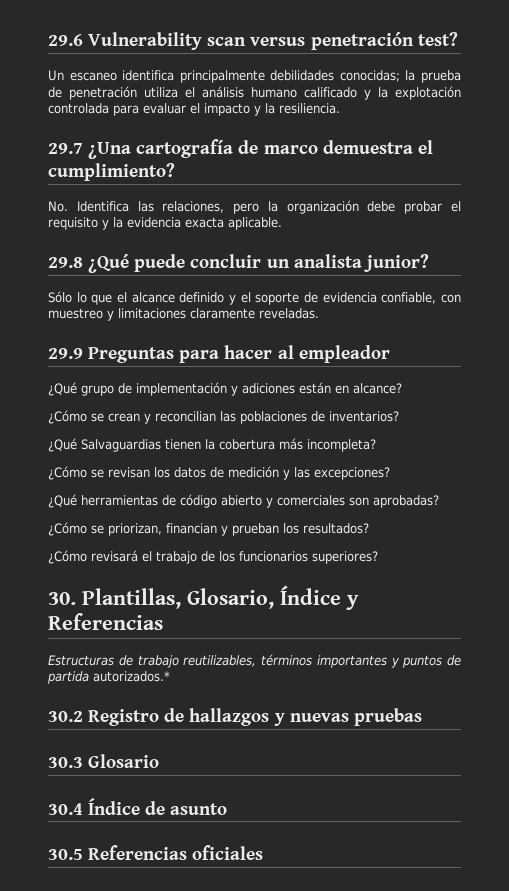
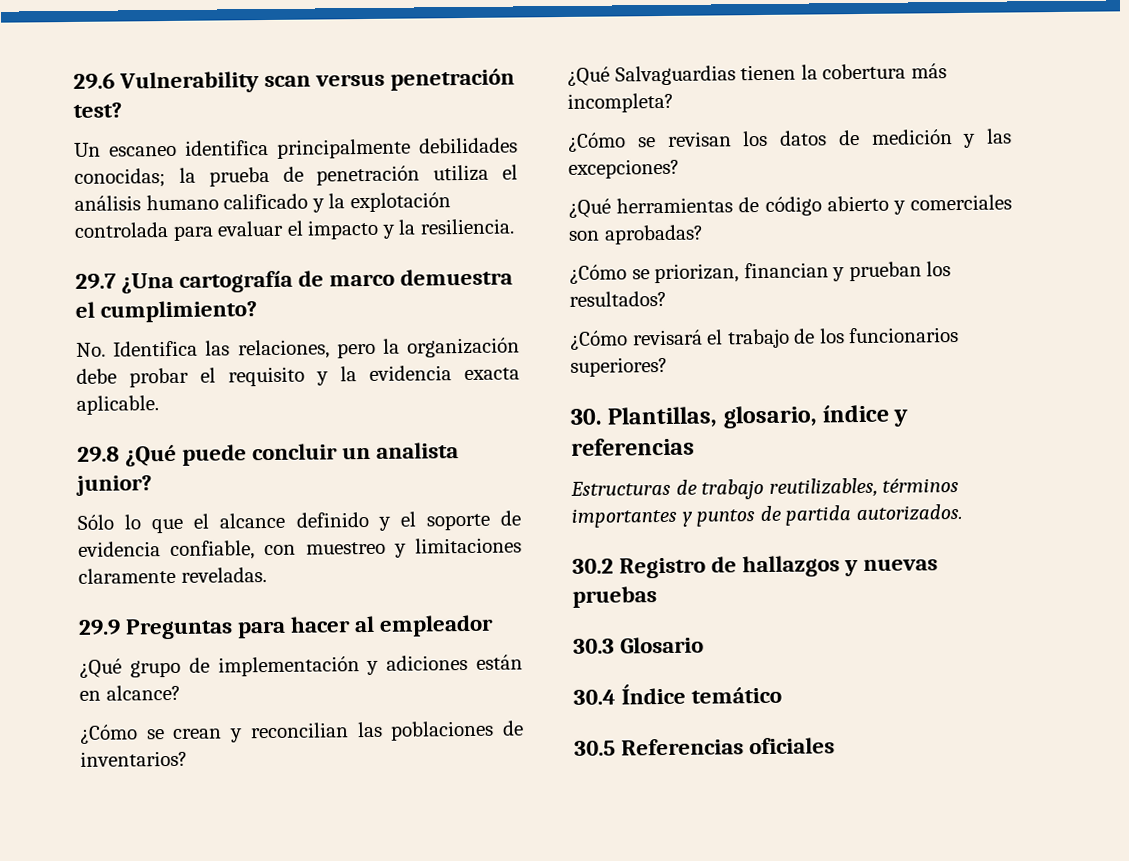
[187,585,359,610] [48,613,163,630] Glosario, Índice y Referencias -> [722,404,909,429] [571,437,695,456] glosario, índice y referencias
[93,671,170,682] autorizados.* -> [855,503,963,522] autorizados.
[145,801,228,815] de asunto -> [691,686,783,704] temático

